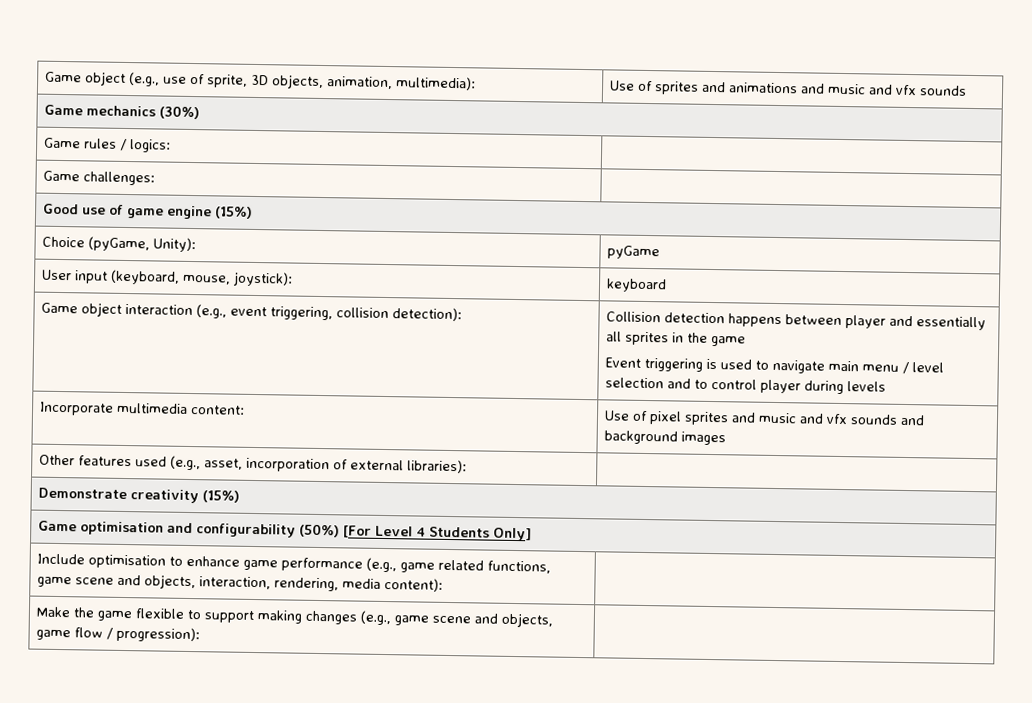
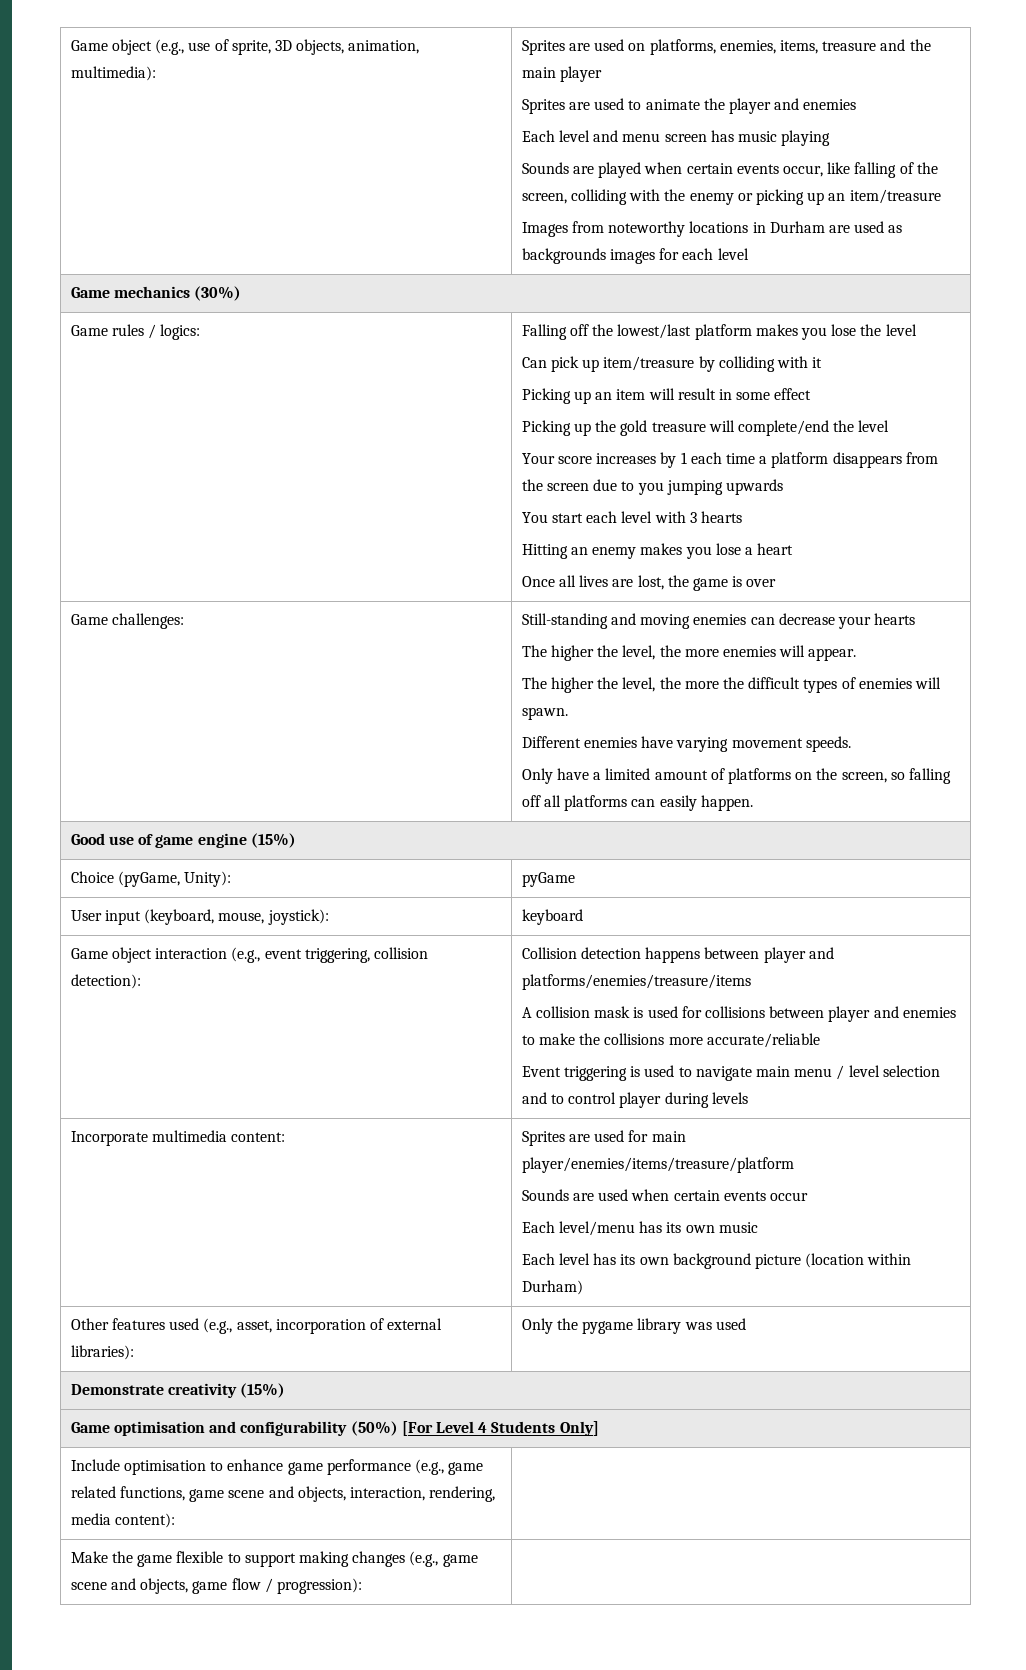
[609,80,967,96] Use of sprites and animations and music and vfx sounds -> [521,39,931,55] [521,66,603,82] [521,98,857,114] [521,130,831,146] [521,162,938,178] [521,189,941,205] [521,221,903,237] [521,248,749,264] Sprites are used on platforms, enemies, items, treasure and the main player // Sprites are used to animate the player and enemies // Each level and menu screen has music playing // Sounds are played when certain events occur, like falling of the screen, colliding with the enemy or picking up an item/treasure // Images from noteworthy locations in Durham are used as backgrounds images for each level
[42,170,155,186] // Game challenges: | -> [521,324,917,340] [521,356,823,372] [521,388,812,404] [521,420,890,436] [521,452,938,468] [521,479,783,495] [521,511,742,523] [521,543,794,559] [521,575,777,591] [70,613,185,629] [521,613,916,629] [521,645,857,661] [521,677,941,693] [521,707,568,720] [521,736,851,752] [521,768,951,784] [521,795,753,811] Falling off the lowest/last platform makes you lose the level // Can pick up item/treasure by colliding with it // Picking up an item will result in some effect // Picking up the gold treasure will complete/end the level // Your score increases by 1 each time a platform disappears from the screen due to you jumping upwards // You start each level with 3 hearts // Hitting an enemy makes you lose a heart // Once all lives are lost, the game is over // Game challenges: | Still-standing and moving enemies can decrease your hearts // The higher the level, the more enemies will appear. // The higher the level, the more the difficult types of enemies will spawn. // Different enemies have varying movement speeds. // Only have a limited amount of platforms on the screen, so falling off all platforms can easily happen.
[915,316,986,331] [605,331,746,347] essentially all sprites in the game -> [521,974,751,990] [521,1006,956,1022] [521,1033,820,1048] platforms/enemies/treasure/items // A collision mask is used for collisions between player and enemies to make the collisions more accurate/reliable
[603,410,925,426] [603,430,726,446] Use of pixel sprites and music and vfx sounds and background images -> [521,1130,686,1146] [521,1157,794,1173] [521,1189,808,1201] [521,1221,758,1236] [521,1253,912,1269] [521,1280,583,1295] Sprites are used for main player/enemies/items/treasure/platform // Sounds are used when certain events occur // Each level/menu has its own music // Each level has its own background picture (location within Durham)
(467, 466) none -> [521,1318,746,1334] Only the pygame library was used

